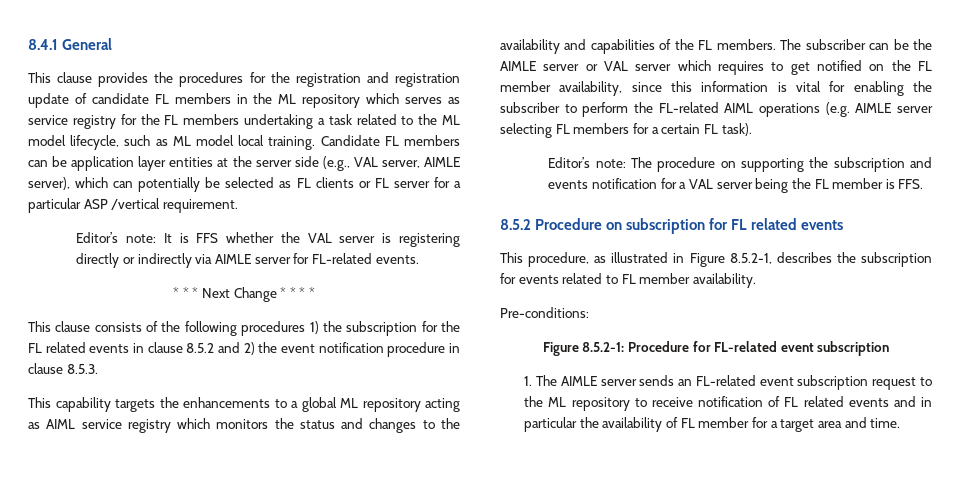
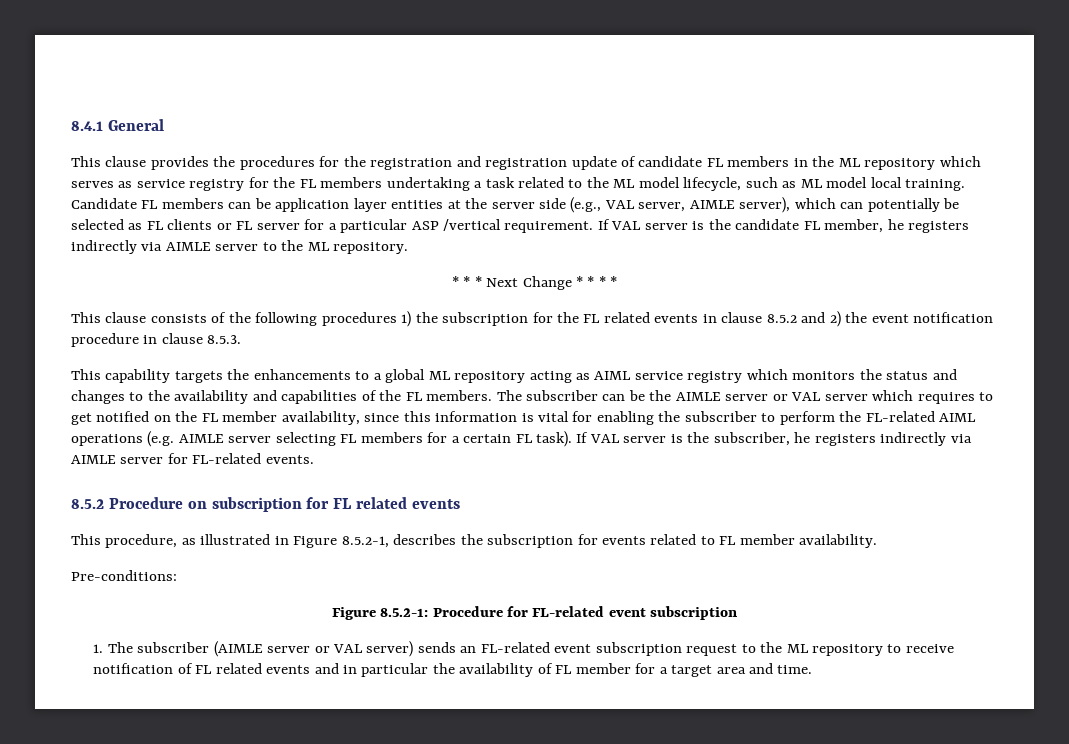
[76,232,460,247] [76,253,419,268] // Editor’s note: It is FFS whether the VAL server is registering directly or indirectly via AIMLE server for FL-related events. -> [597,219,970,233] [71,240,409,254] If VAL server is the candidate FL member, he registers indirectly via AIMLE server to the ML repository.
[548,157,933,172] [548,178,924,193] // Editor’s note: The procedure on supporting the subscription and events notification for a VAL server being the FL member is FFS. -> [576,432,972,446] [71,453,314,464] If VAL server is the subscriber, he registers indirectly via AIMLE server for FL-related events.
[560,376,637,386] AIMLE server -> [137,641,414,657] subscriber (AIMLE server or VAL server)

